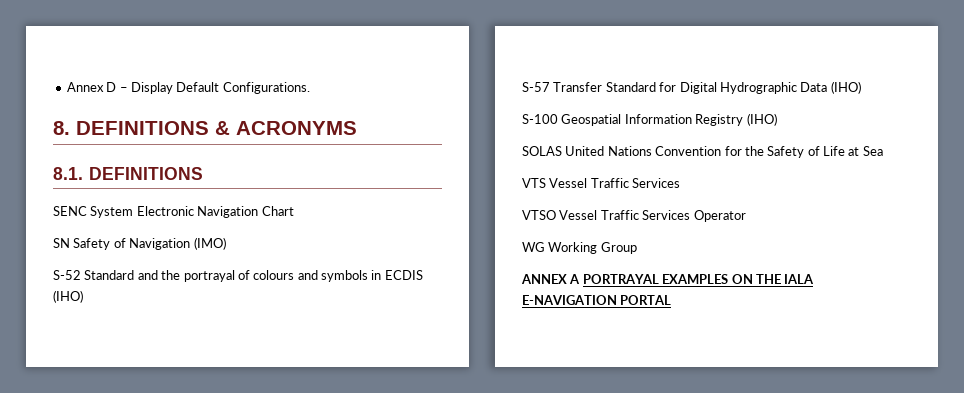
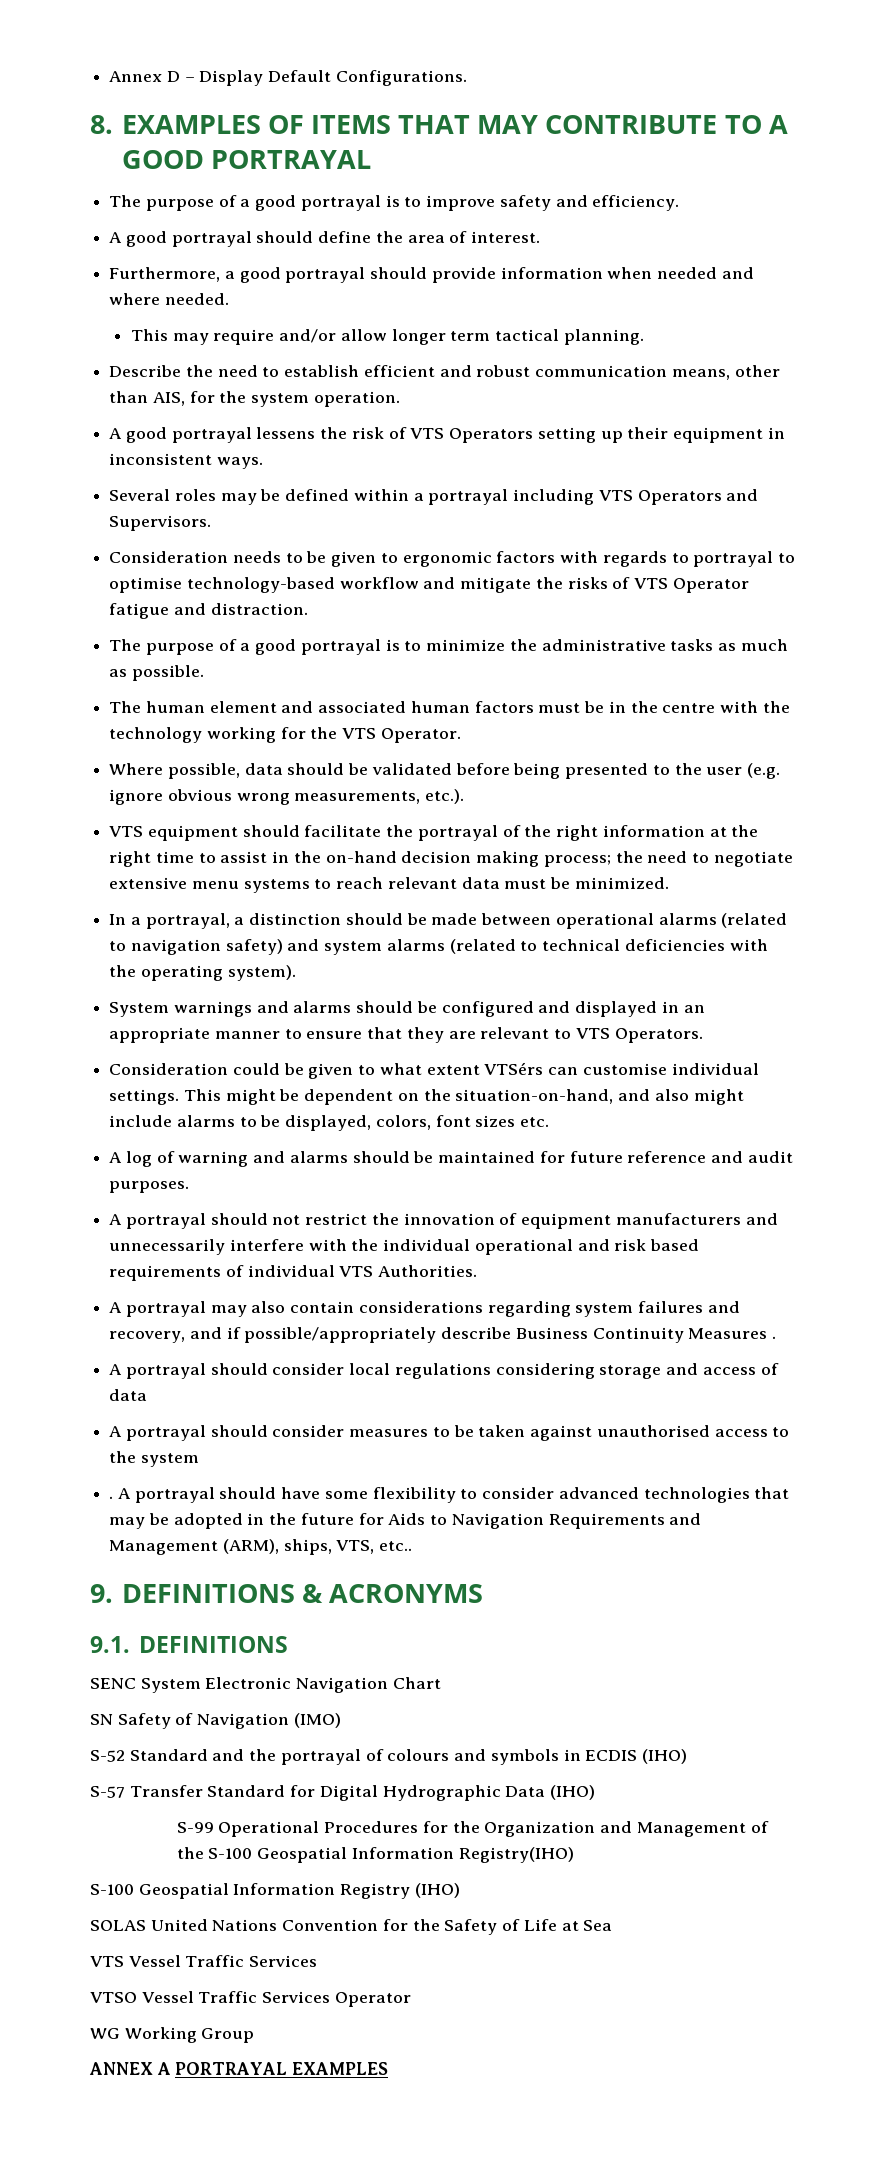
(70, 128) none -> [121,115,788,134] [121,150,371,169] [109,195,680,211] [109,231,541,247] [109,267,754,283] [109,293,229,305] [130,329,644,345] [109,365,780,380] [109,391,400,407] [109,427,785,443] [109,453,263,469] [109,489,759,505] [109,515,212,531] [109,551,795,567] [109,577,749,593] [109,603,308,619] [109,639,788,655] [109,665,204,681] [109,701,790,713] [109,727,461,743] [109,763,780,779] [109,789,465,805] [109,825,759,841] [109,851,793,867] [109,877,669,893] [109,913,788,929] [109,939,768,955] [109,965,296,981] [109,1001,705,1017] [109,1027,703,1043] [109,1062,759,1079] [109,1089,744,1105] [109,1115,550,1131] [109,1151,793,1167] [109,1181,190,1193] [109,1213,778,1229] [109,1239,700,1255] [109,1265,478,1281] [109,1301,740,1317] [109,1327,777,1343] [109,1363,779,1379] [109,1389,148,1401] [109,1425,790,1441] [109,1451,199,1467] [109,1487,790,1503] [109,1513,702,1529] [109,1539,413,1555] [90,1584,113,1603] EXAMPLES OF ITEMS THAT MAY CONTRIBUTE TO A GOOD PORTRAYAL // The purpose of a good portrayal is to improve safety and efficiency. // A good portrayal should define the area of interest. // Furthermore, a good portrayal should provide information when needed and where needed. // This may require and/or allow longer term tactical planning. // Describe the need to establish efficient and robust communication means, other than AIS, for the system operation. // A good portrayal lessens the risk of VTS Operators setting up their equipment in inconsistent ways. // Several roles may be defined within a portrayal including VTS Operators and Supervisors. // Consideration needs to be given to ergonomic factors with regards to portrayal to optimise technology-based workflow and mitigate the risks of VTS Operator fatigue and distraction. // The purpose of a good portrayal is to minimize the administrative tasks as much as possible. // The human element and associated human factors must be in the centre with the technology working for the VTS Operator. // Where possible, data should be validated before being presented to the user (e.g. ignore obvious wrong measurements, etc.). // VTS equipment should facilitate the portrayal of the right information at the right time to assist in the on-hand decision making process; the need to negotiate extensive menu systems to reach relevant data must be minimized. // In a portrayal, a distinction should be made between operational alarms (related to navigation safety) and system alarms (related to technical deficiencies with the operating system). // System warnings and alarms should be configured and displayed in an appropriate manner to ensure that they are relevant to VTS Operators. // Consideration could be given to what extent VTSérs can customise individual settings. This might be dependent on the situation-on-hand, and also might include alarms to be displayed, colors, font sizes etc. // A log of warning and alarms should be maintained for future reference and audit purposes. // A portrayal should not restrict the innovation of equipment manufacturers and unnecessarily interfere with the individual operational and risk based requirements of individual VTS Authorities. // A portrayal may also contain considerations regarding system failures and recovery, and if possible/appropriately describe Business Continuity Measures . // A portrayal should consider local regulations considering storage and access of data // A portrayal should consider measures to be taken against unauthorised access to the system // . A portrayal should have some flexibility to consider advanced technologies that may be adopted in the future for Aids to Navigation Requirements and Management (ARM), ships, VTS, etc.. // 9.
[53,167,83,180] 8.1. -> [90,1636,130,1653] 9.1.
(861, 87) none -> [176,1821,769,1837] [176,1847,574,1863] // S-99 Operational Procedures for the Organization and Management of the S-100 Geospatial Information Registry(IHO)
[731,274,815,284] [522,295,672,305] ON THE IALA E-NAVIGATION PORTAL -> (389, 2068) none

